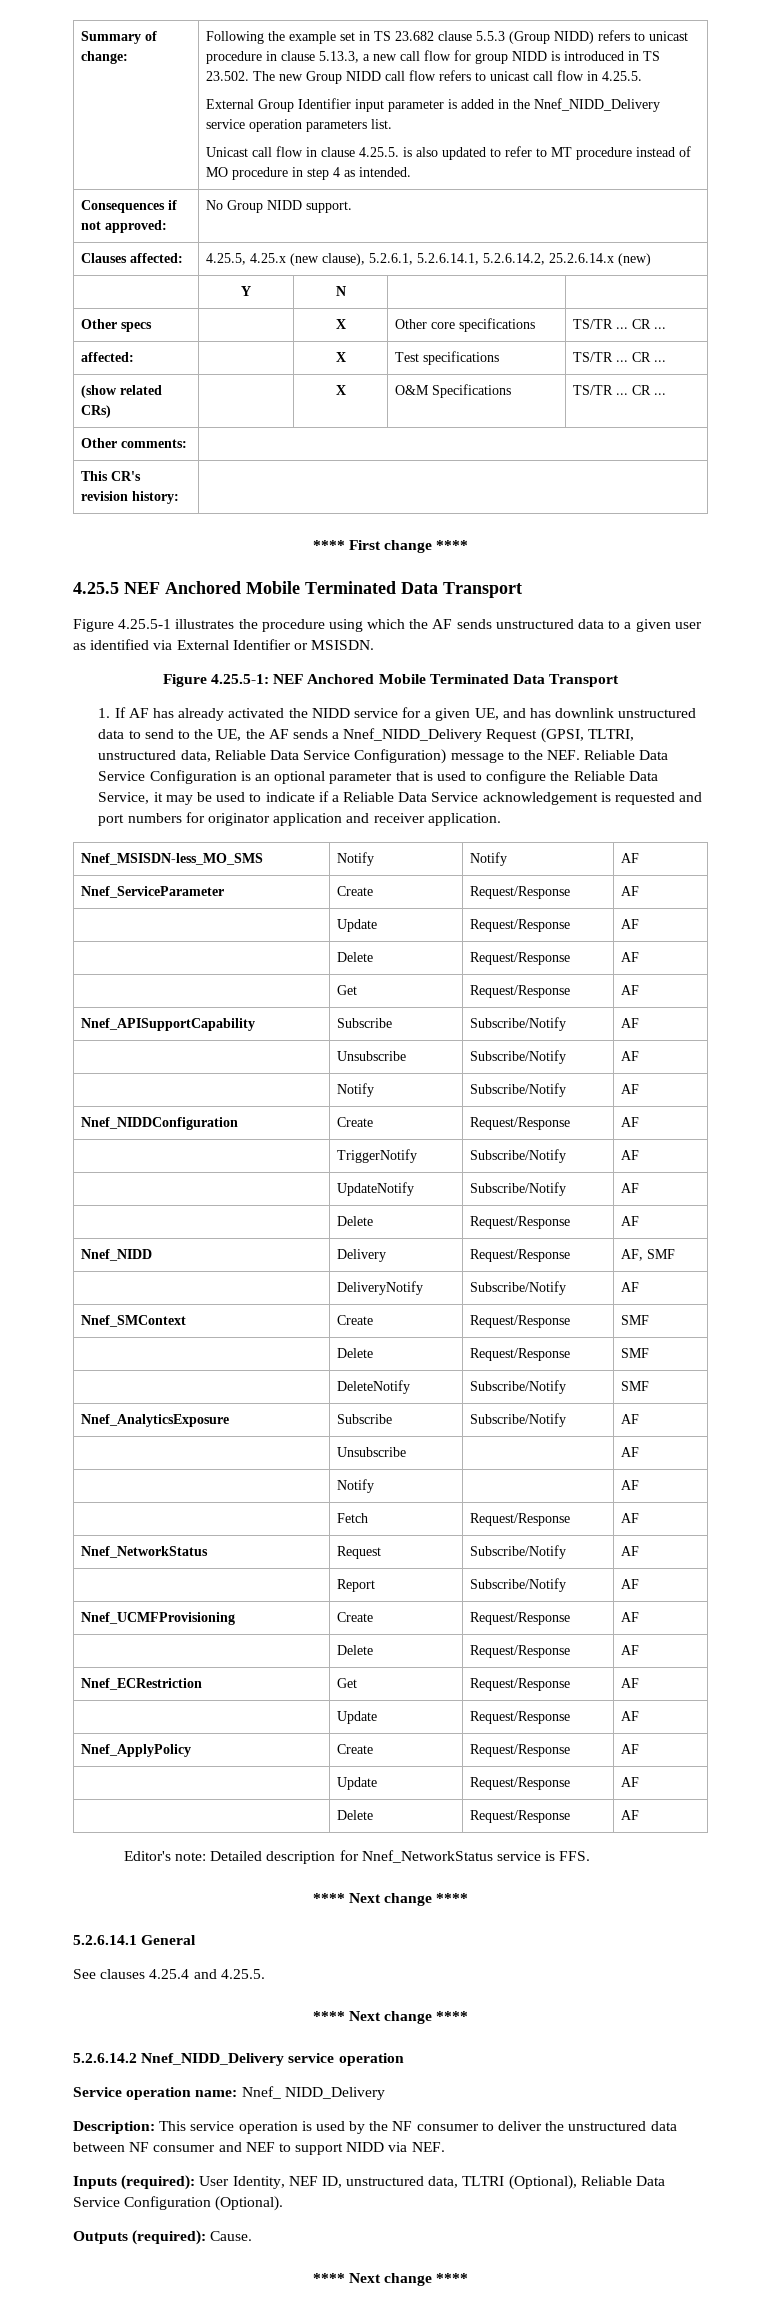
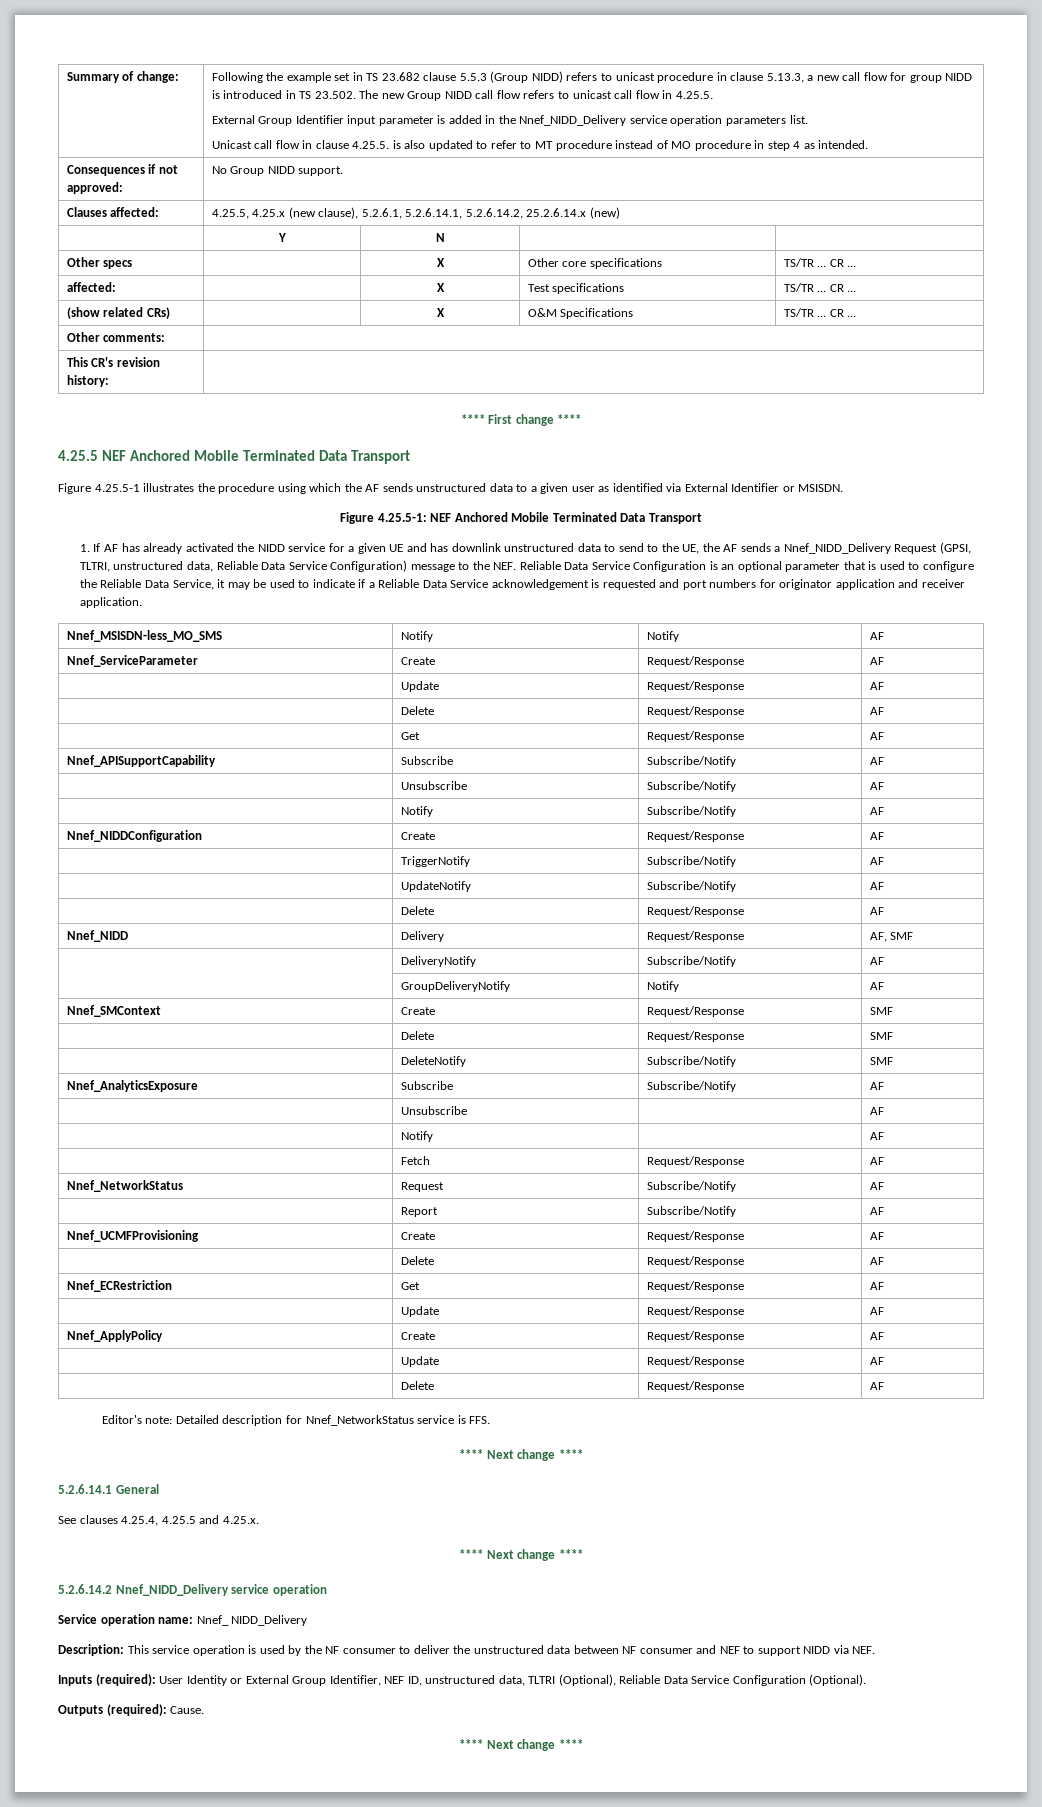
[474,708,499,720] UE, -> [389,544,404,552] UE
(640, 1287) none -> [400,981,510,992] [646,981,679,992] [869,982,884,990] // | GroupDeliveryNotify | Notify | AF
[149,1969,265,1979] 4.25.4 and 4.25.5. -> [121,1515,259,1526] 4.25.4, 4.25.5 and 4.25.x.
[232,2176,285,2189] Identity, -> [186,1675,381,1686] Identity or External Group Identifier,

